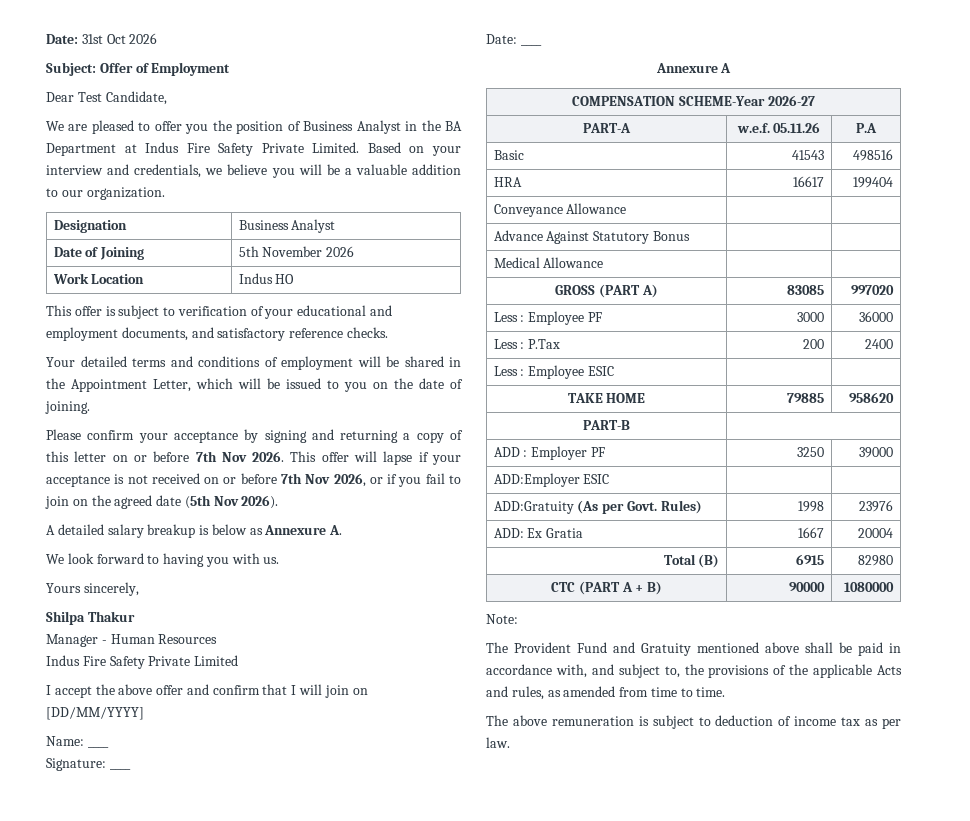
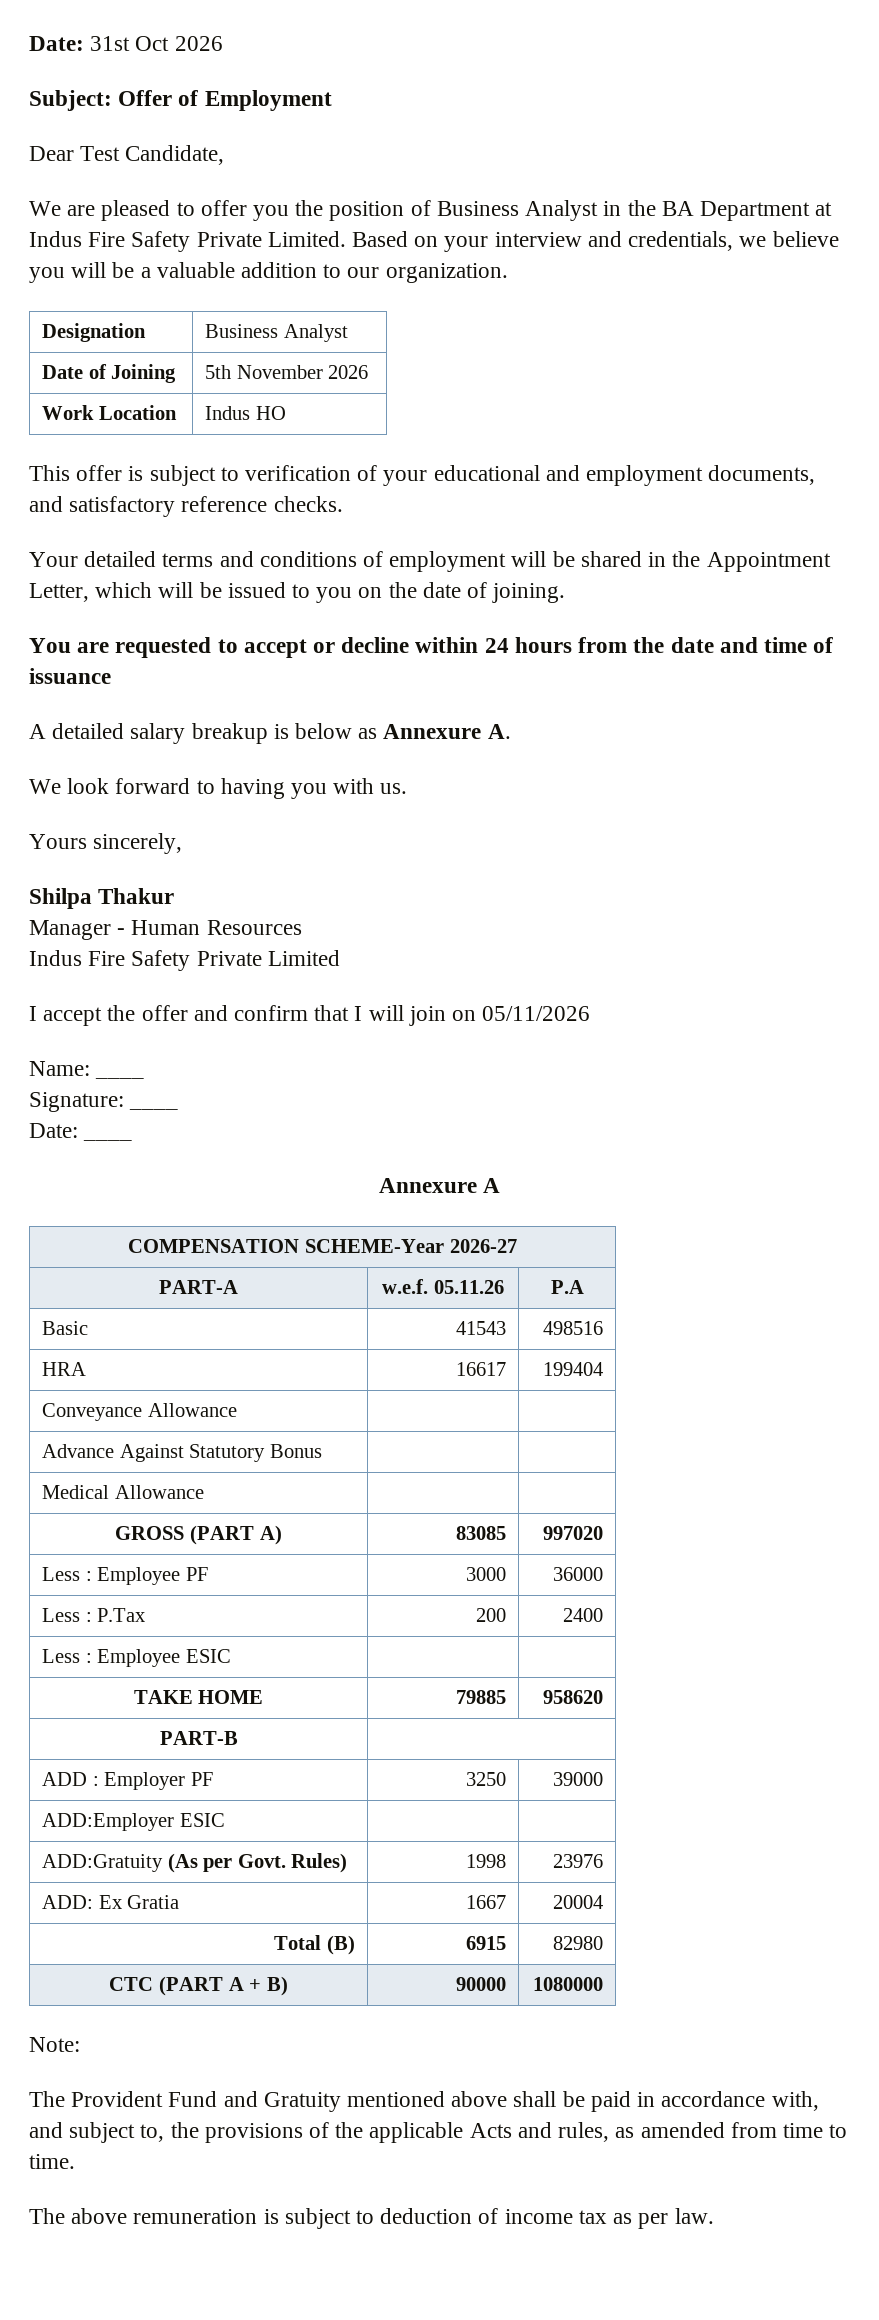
[46,429,464,443] [46,451,462,465] [46,473,461,487] [45,495,279,509] Please confirm your acceptance by signing and returning a copy of this letter on or before 7th Nov 2026. This offer will lapse if your acceptance is not received on or before 7th Nov 2026, or if you fail to join on the agreed date (5th Nov 2026). -> [29,637,834,658] [29,668,111,684] You are requested to accept or decline within 24 hours from the date and time of issuance
[118,684,153,695] above -> (136, 1013) none
[46,707,144,720] [DD/MM/YYYY] -> [482,1006,591,1021] 05/11/2026

